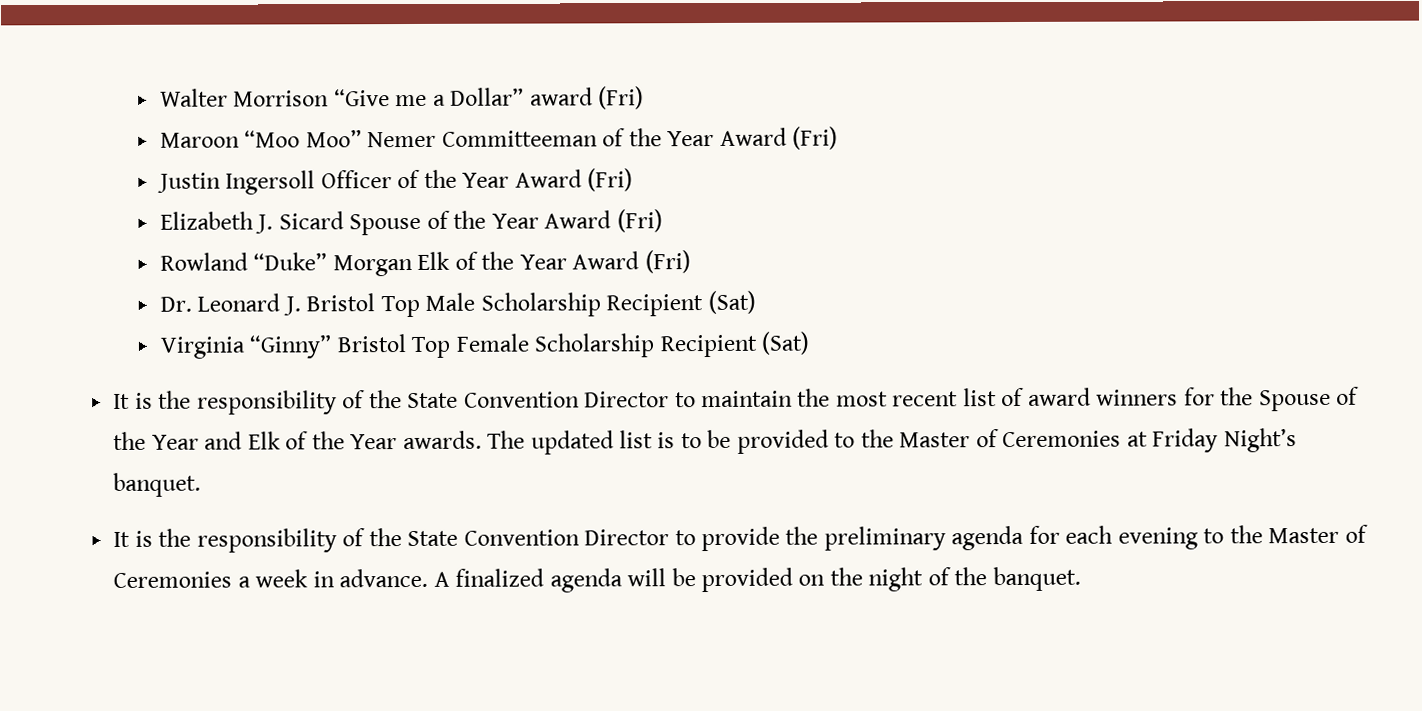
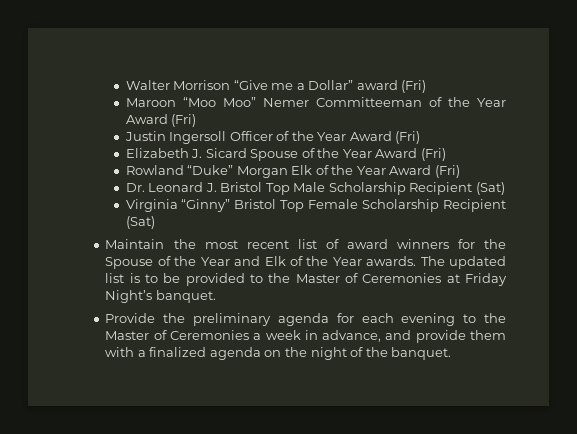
[113,390,793,415] It is the responsibility of the State Convention Director to maintain -> [105,239,165,249] Maintain
[113,526,780,553] It is the responsibility of the State Convention Director to provide -> [105,313,156,323] Provide
[339,567,793,593] advance. A finalized agenda will be provided -> [322,330,507,343] [105,347,261,360] advance, and provide them with a finalized agenda

